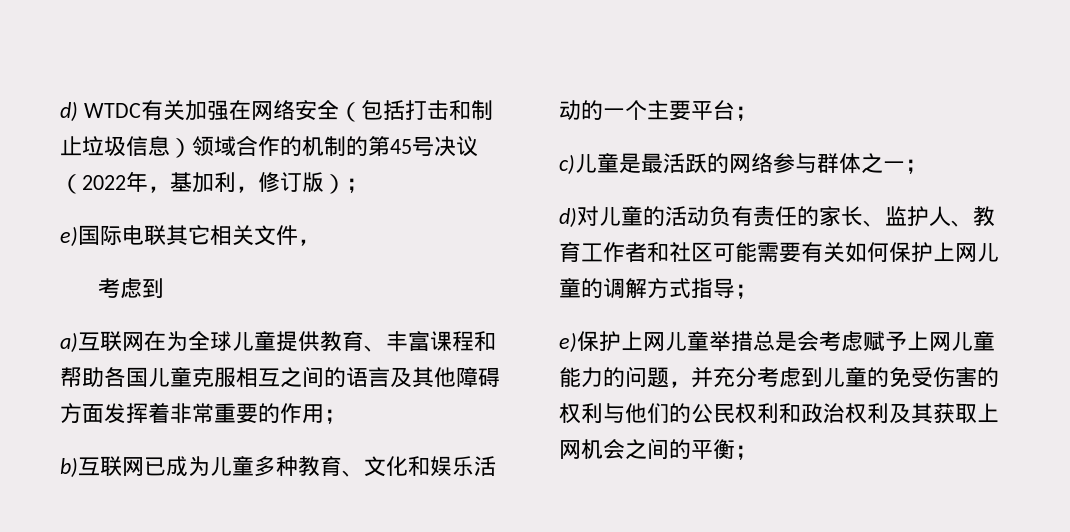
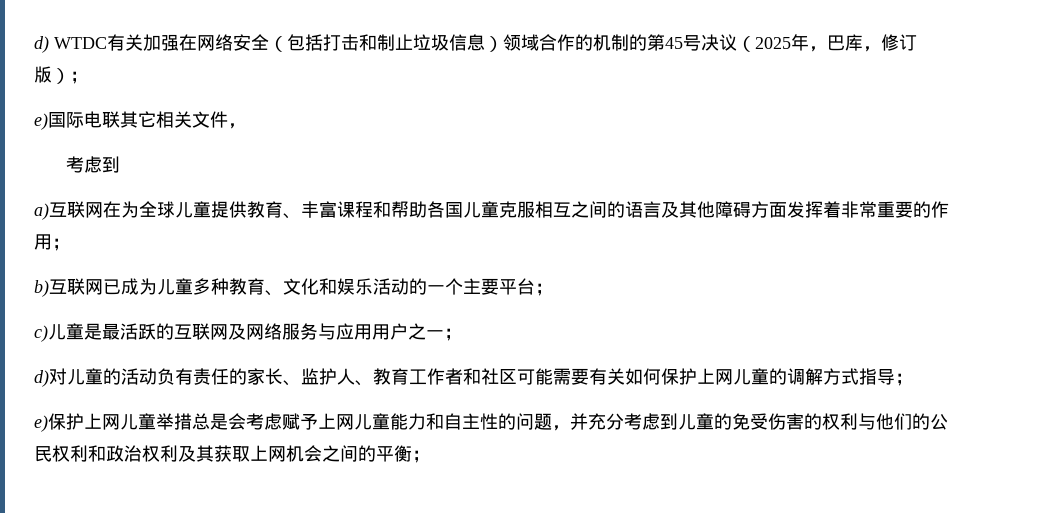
[82,171,236,193] 2022年，基加利 -> [755,34,863,52] 2025年，巴库
[729,153,861,174] 网络参与群体 -> [174,323,408,340] 互联网及网络服务与应用用户
(603, 377) none -> [426,413,498,430] 和自主性

